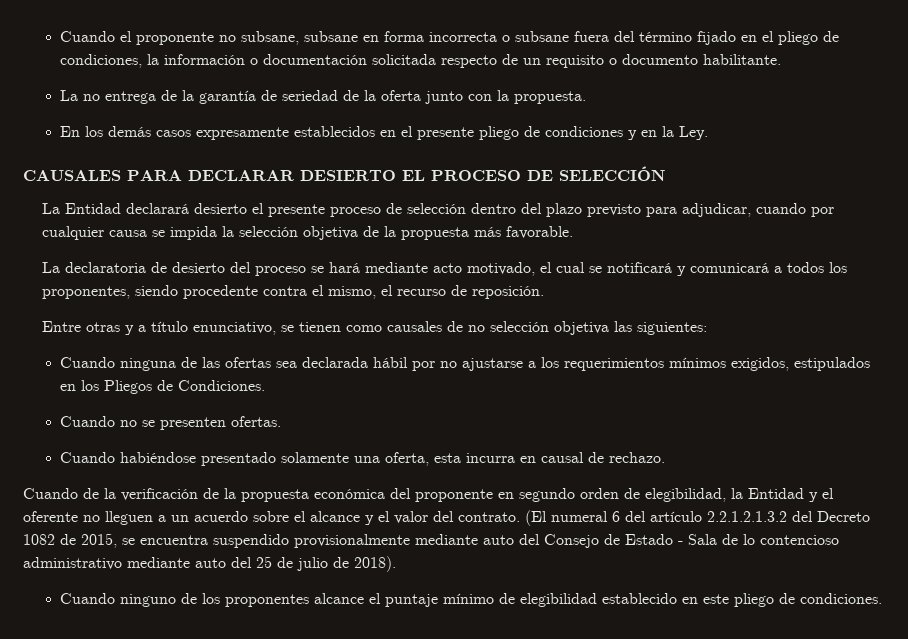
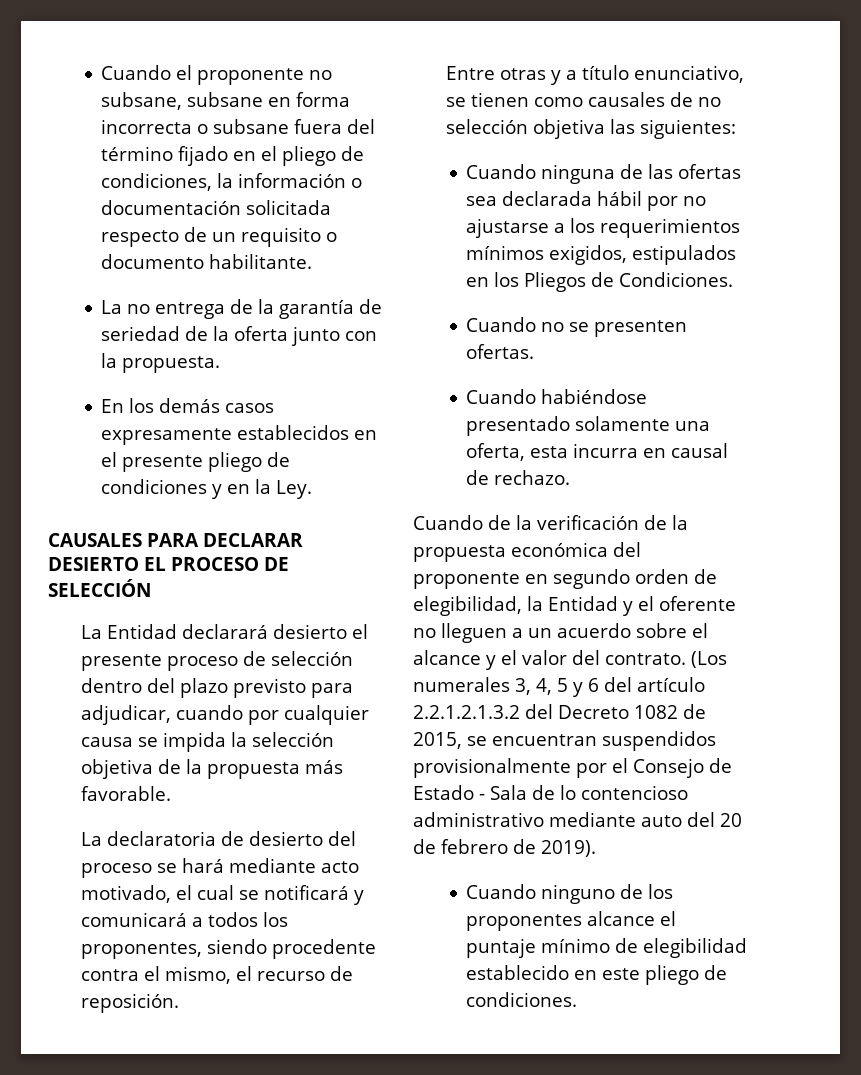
[525,510,608,526] (El numeral -> [691,651,727,668] [413,677,583,697] (Los numerales 3, 4, 5 y
[140,534,540,548] encuentra suspendido provisionalmente mediante auto del -> [492,731,716,751] [413,758,628,778] encuentran suspendidos provisionalmente por el
[256,556,396,572] 25 de julio de 2018). -> [720,813,742,827] [413,839,596,857] 20 de febrero de 2019).

